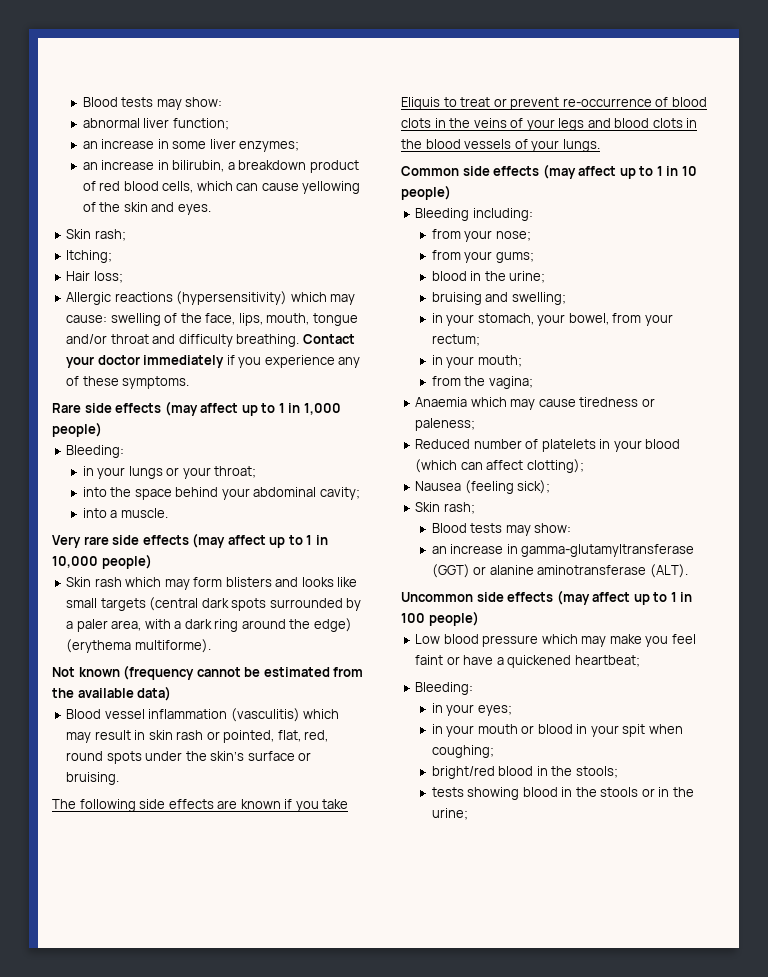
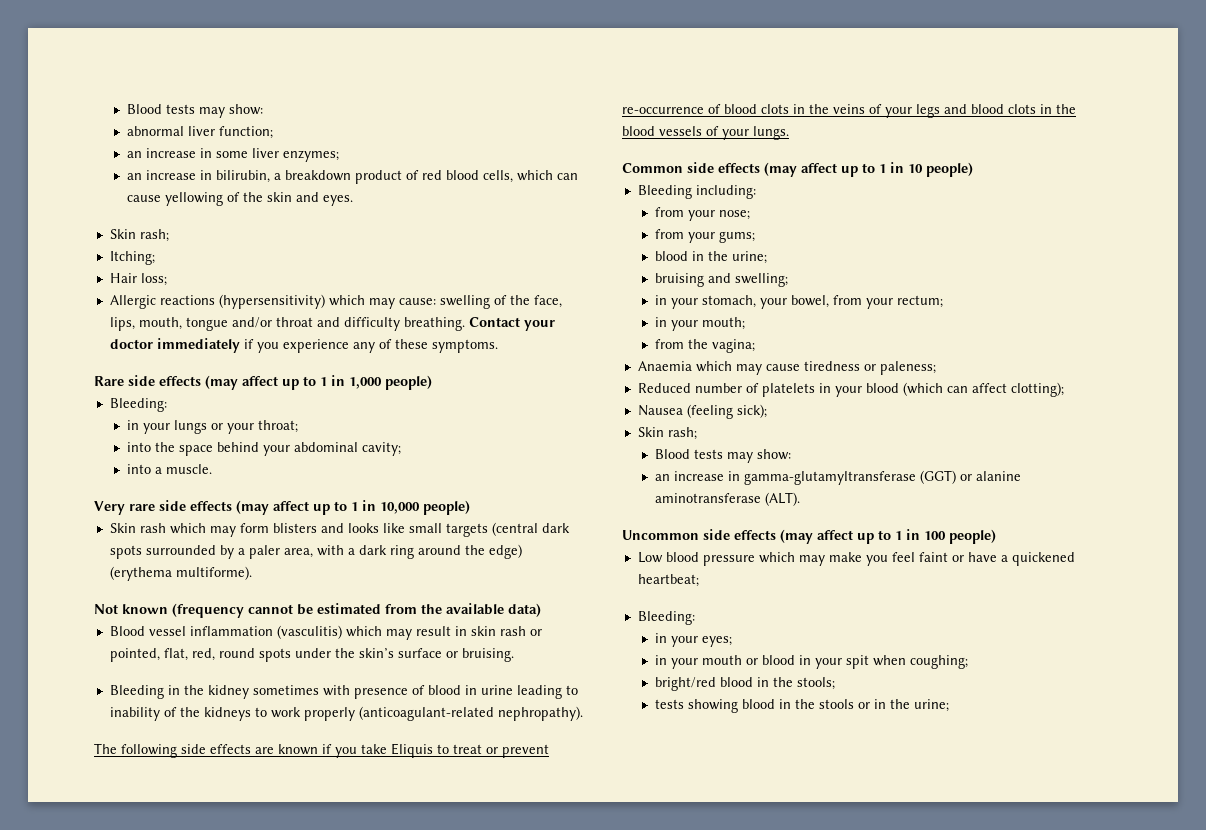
(120, 778) none -> [109,685,578,699] [109,706,583,721] // Bleeding in the kidney sometimes with presence of blood in urine leading to inability of the kidneys to work properly (anticoagulant-related nephropathy).

